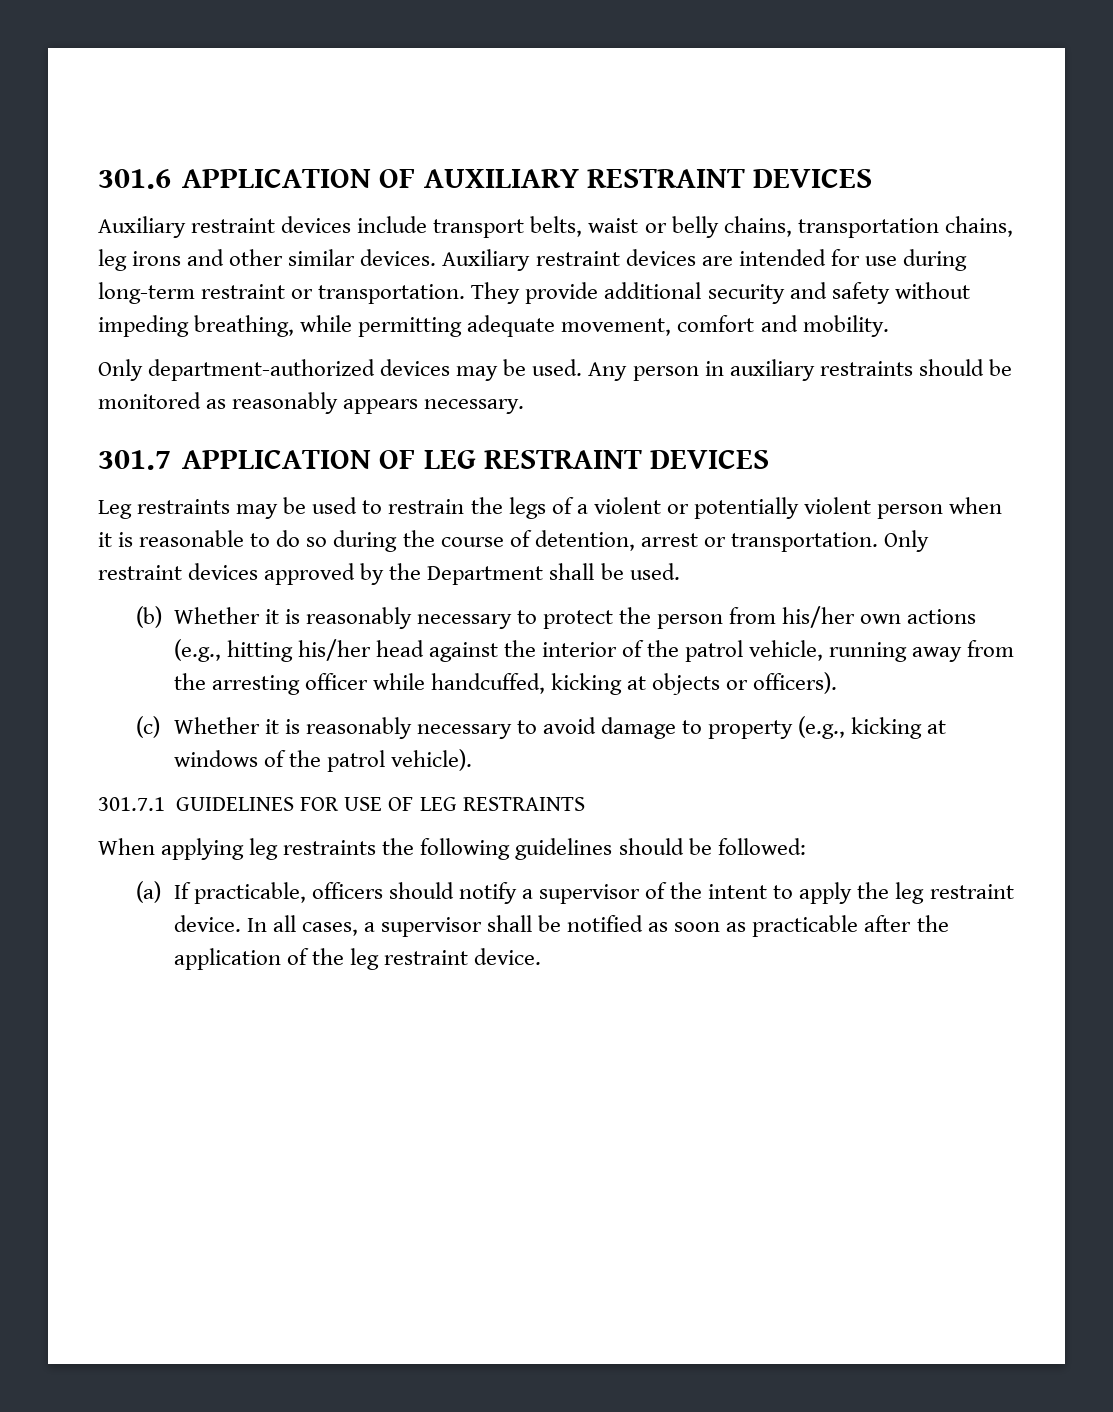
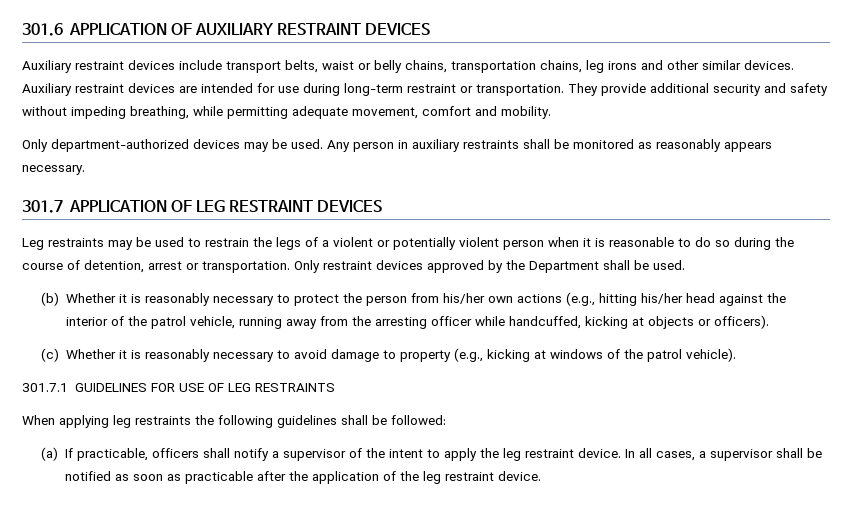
[918,359,984,376] should -> [523,139,550,149] shall
[618,838,684,855] should -> [341,415,368,425] shall
[388,882,454,899] should -> [202,448,230,458] shall

